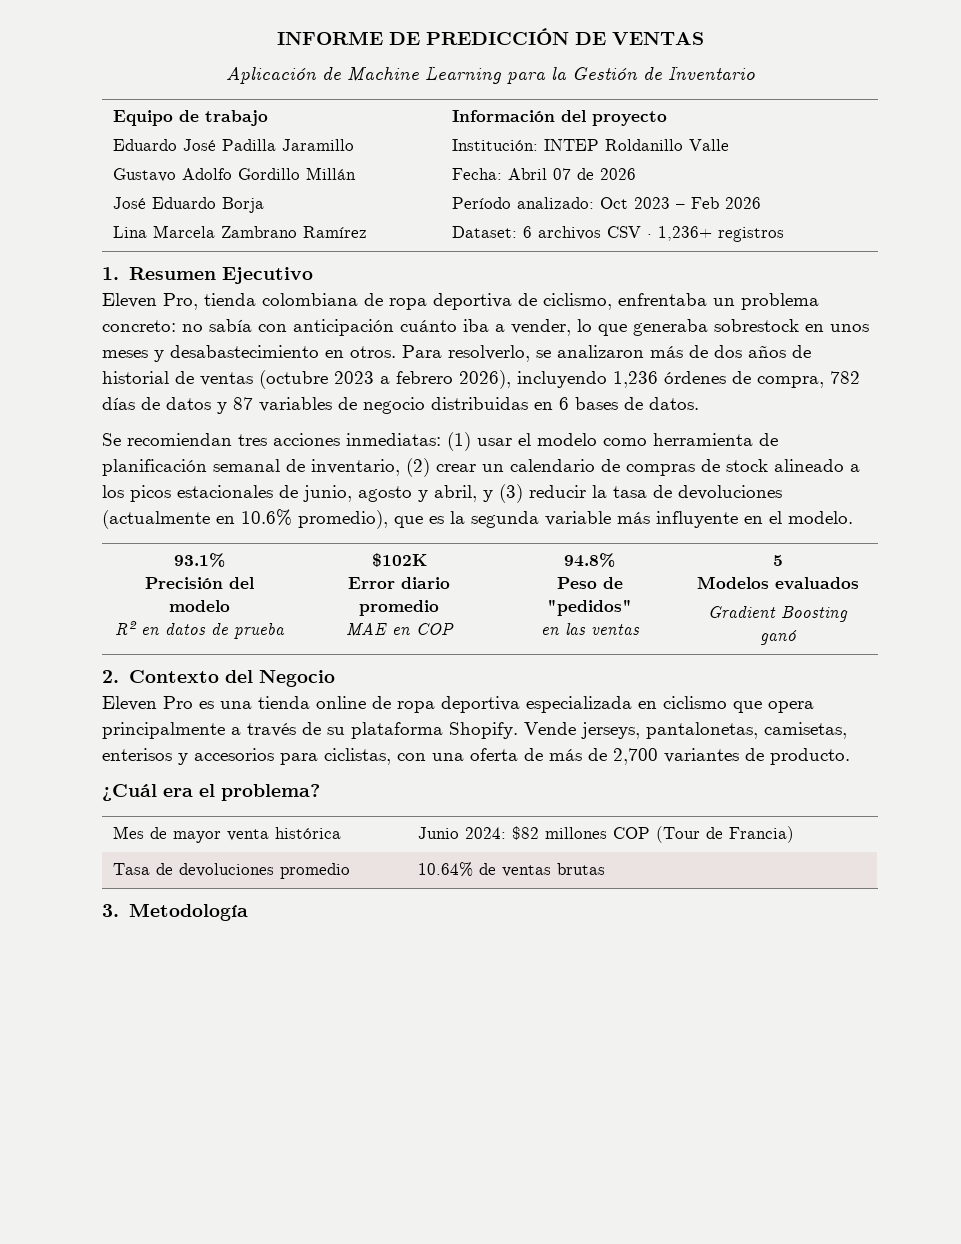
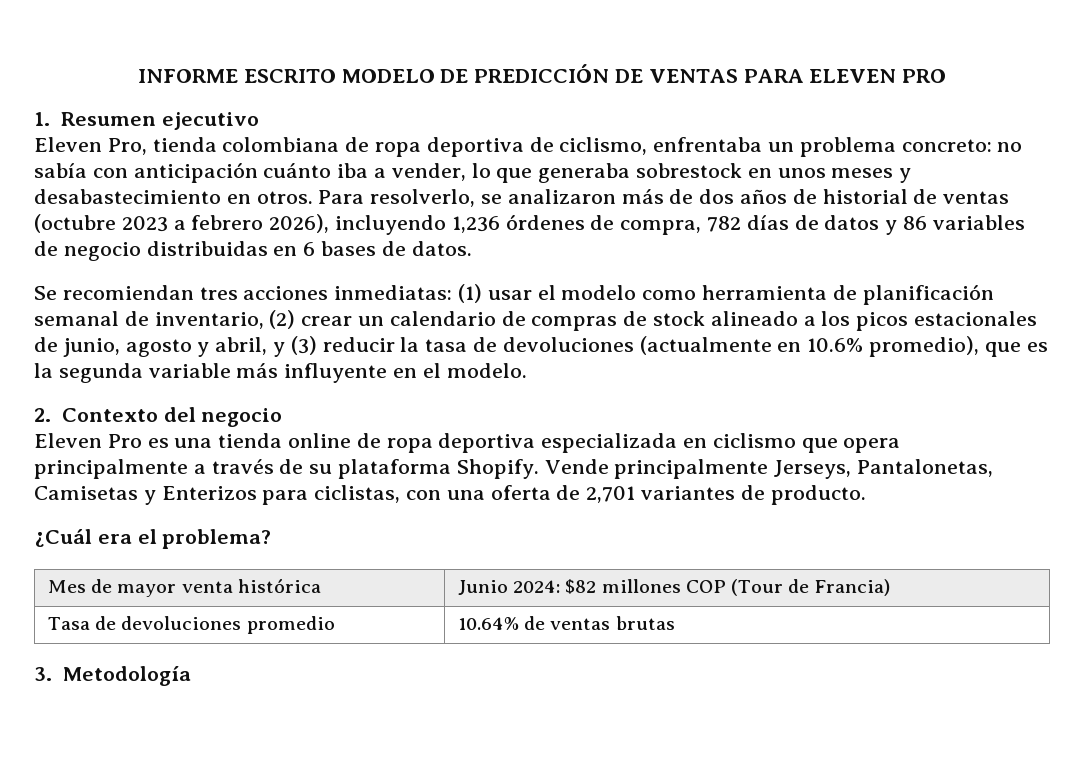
(383, 38) none -> [243,69,435,83] ESCRITO MODELO
[225,66,755,84] [113,110,269,126] [113,139,355,151] [113,167,357,182] [113,197,265,213] [113,225,368,238] [452,110,668,126] [452,139,730,151] [452,168,637,180] [452,197,762,209] [452,226,785,242] // Aplicación de Machine Learning para la Gestión de Inventario // Equipo de trabajo // Eduardo José Padilla Jaramillo // Gustavo Adolfo Gordillo Millán // José Eduardo Borja // Lina Marcela Zambrano Ramírez | Información del proyecto // Institución: INTEP Roldanillo Valle // Fecha: Abril 07 de 2026 // Período analizado: Oct 2023 – Feb 2026 // Dataset: 6 archivos CSV · 1,236+ registros -> [743,69,947,83] PARA ELEVEN PRO
[221,267,313,284] Ejecutivo -> [162,112,260,130] ejecutivo
[233,397,253,410] 87 -> [903,216,928,230] 86
[174,553,225,567] [145,577,254,589] [169,600,230,612] [115,621,285,639] [371,553,427,567] [348,577,450,589] [359,600,439,616] [345,623,454,636] [564,553,615,567] [556,577,623,589] [547,599,632,616] [540,623,640,635] [772,555,783,566] [696,576,859,590] [708,606,848,622] [759,630,797,645] // 93.1% // Precisión del modelo // R² en datos de prueba | $102K // Error diario promedio // MAE en COP | 94.8% // Peso de "pedidos" // en las ventas | 5 // Modelos evaluados // Gradient Boosting ganó -> (527, 370) none
[258,670,335,687] Negocio -> [201,408,283,427] negocio
[581,722,847,739] [102,748,274,765] jerseys, pantalonetas, camisetas, enterisos y accesorios -> [614,459,994,479] [34,486,257,505] principalmente Jerseys, Pantalonetas, Camisetas y Enterizos
[549,748,658,765] más de 2,700 -> [586,486,636,503] 2,701

